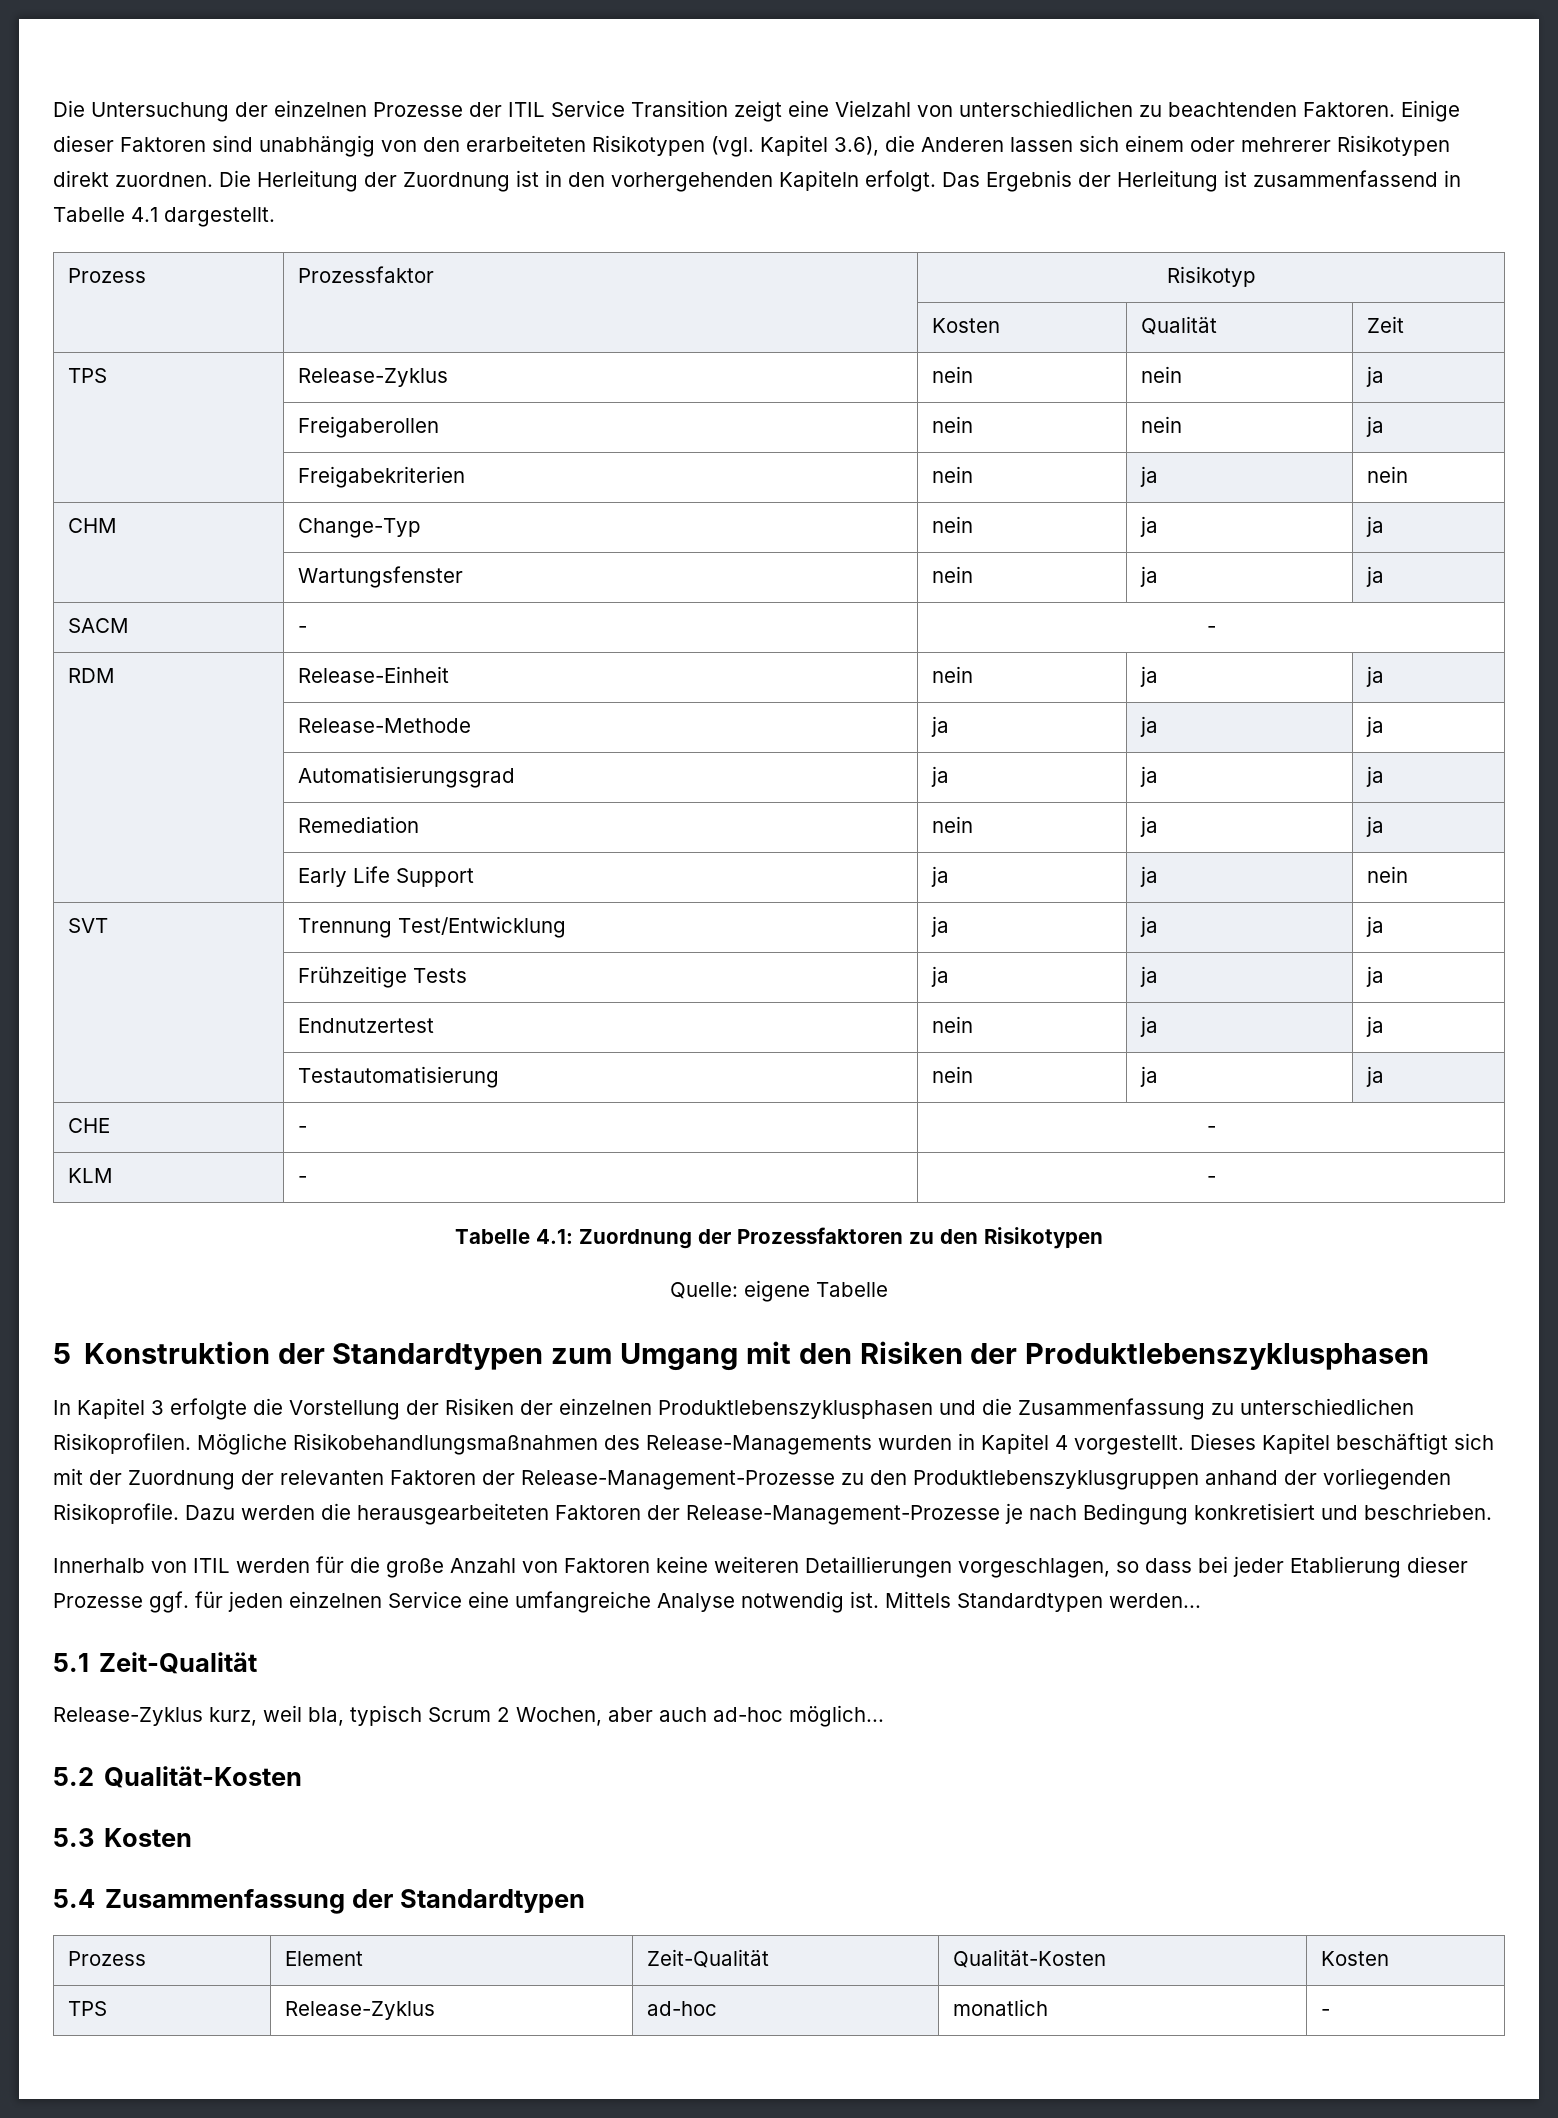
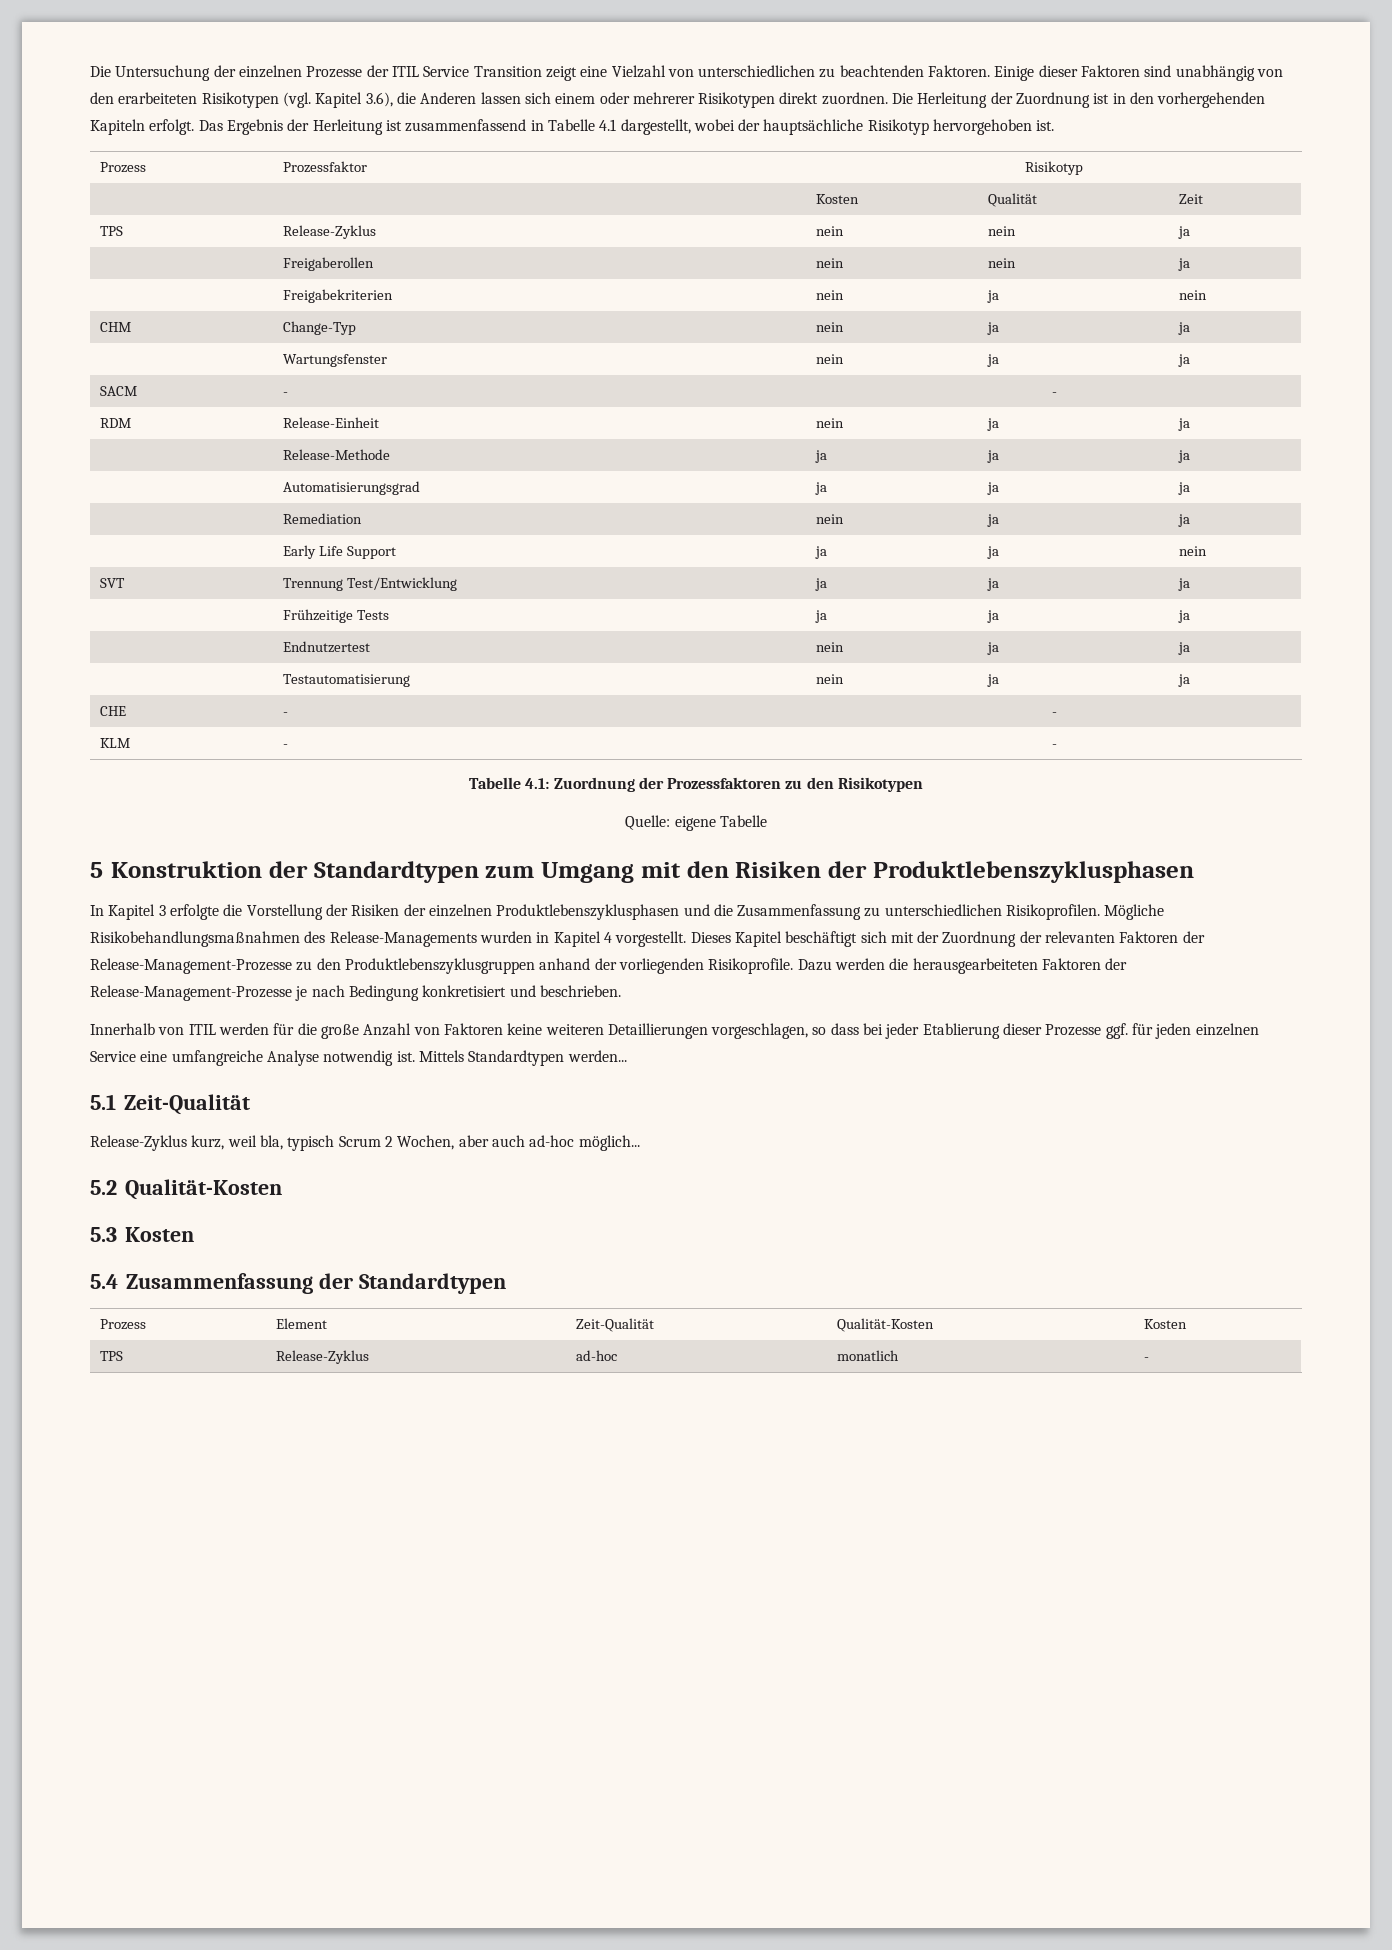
[164,207,275,227] dargestellt. -> [620,119,1055,135] dargestellt, wobei der hauptsächliche Risikotyp hervorgehoben ist.

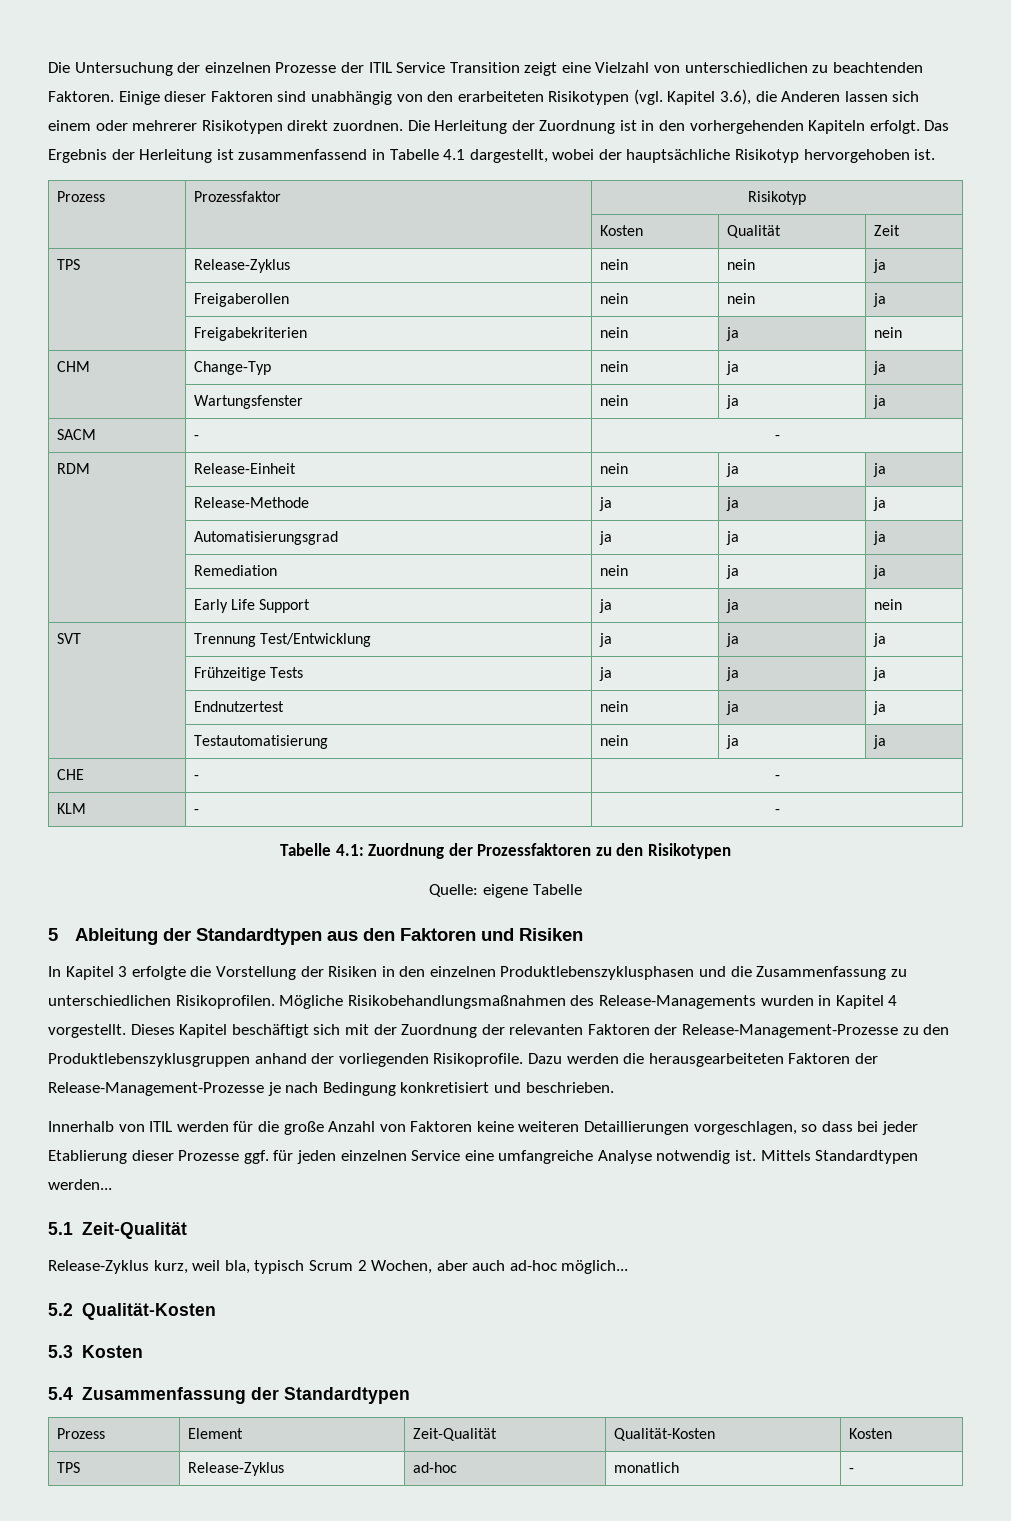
[111,861,1194,883] Konstruktion der Standardtypen zum Umgang mit den Risiken der Produktlebenszyklusphasen -> [74,928,583,945] Ableitung der Standardtypen aus den Faktoren und Risiken
[403,904,426,916] der -> [381,966,426,977] in den

